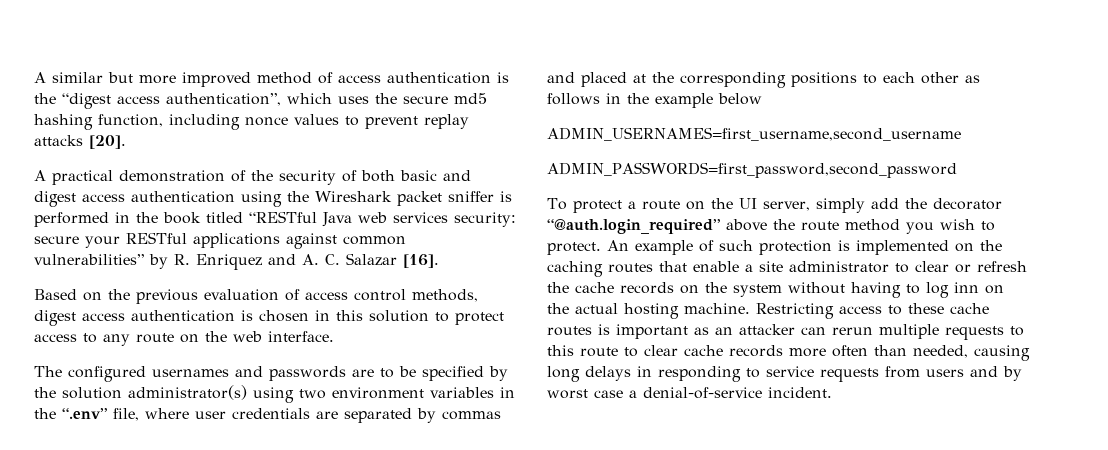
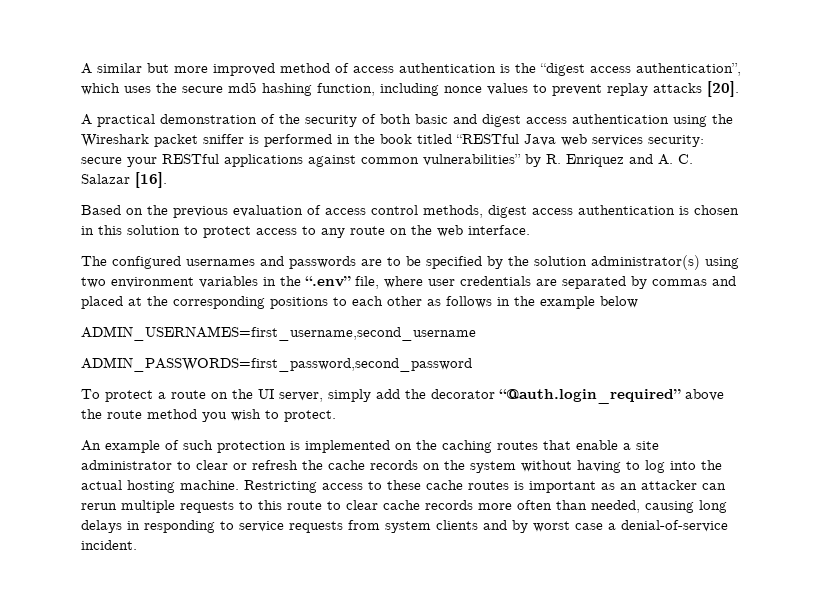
(601, 248) none -> (336, 416) //
[954,282,1004,294] inn on -> [670,461,696,470] into
[926,369,964,377] users -> [385,520,478,533] system clients

